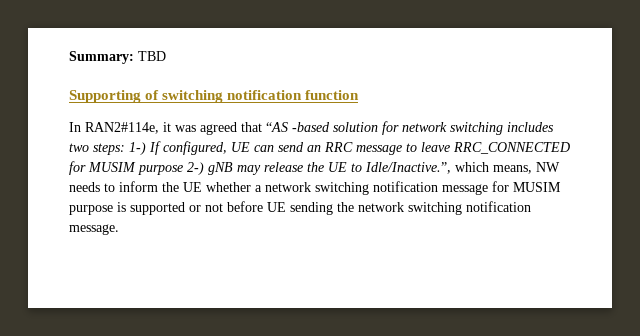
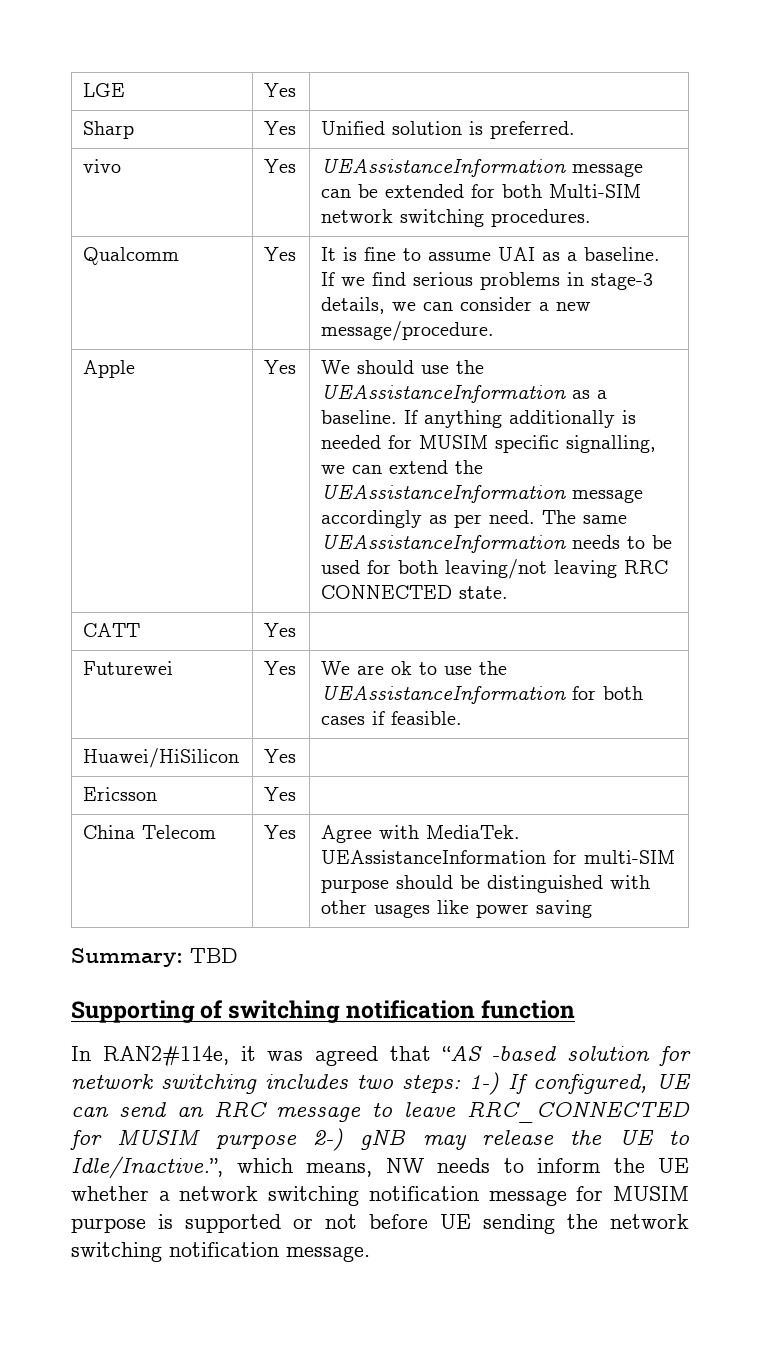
(69, 57) none -> [83,83,126,97] [264,83,297,97] [83,121,135,139] [264,121,297,135] [321,121,576,139] [83,159,122,173] [264,159,297,173] [321,158,644,177] [321,184,642,198] [321,209,592,227] [83,247,180,265] [264,247,297,261] [321,247,661,261] [321,272,654,290] [321,297,592,314] [321,321,495,341] [83,360,136,378] [264,360,297,374] [321,360,485,374] [321,384,608,403] [321,410,637,428] [321,435,657,453] [321,460,484,474] [321,484,644,503] [321,510,628,528] [321,534,673,553] [321,559,669,579] [321,585,509,599] [83,623,141,637] [264,623,297,637] [83,661,174,675] [264,661,297,675] [321,661,508,675] [321,685,644,704] [321,711,463,725] [83,748,240,768] [264,749,297,763] [83,787,158,801] [264,787,297,801] [83,825,217,839] [264,825,297,839] [321,825,521,843] [321,850,676,864] [321,875,651,893] [321,900,593,918] LGE | Yes | // Sharp | Yes | Unified solution is preferred. // vivo | Yes | UEAssistanceInformation message can be extended for both Multi-SIM network switching procedures. // Qualcomm | Yes | It is fine to assume UAI as a baseline. If we find serious problems in stage-3 details, we can consider a new message/procedure. // Apple | Yes | We should use the UEAssistanceInformation as a baseline. If anything additionally is needed for MUSIM specific signalling, we can extend the UEAssistanceInformation message accordingly as per need. The same UEAssistanceInformation needs to be used for both leaving/not leaving RRC CONNECTED state. // CATT | Yes | // Futurewei | Yes | We are ok to use the UEAssistanceInformation for both cases if feasible. // Huawei/HiSilicon | Yes | // Ericsson | Yes | // China Telecom | Yes | Agree with MediaTek. UEAssistanceInformation for multi-SIM purpose should be distinguished with other usages like power saving //

